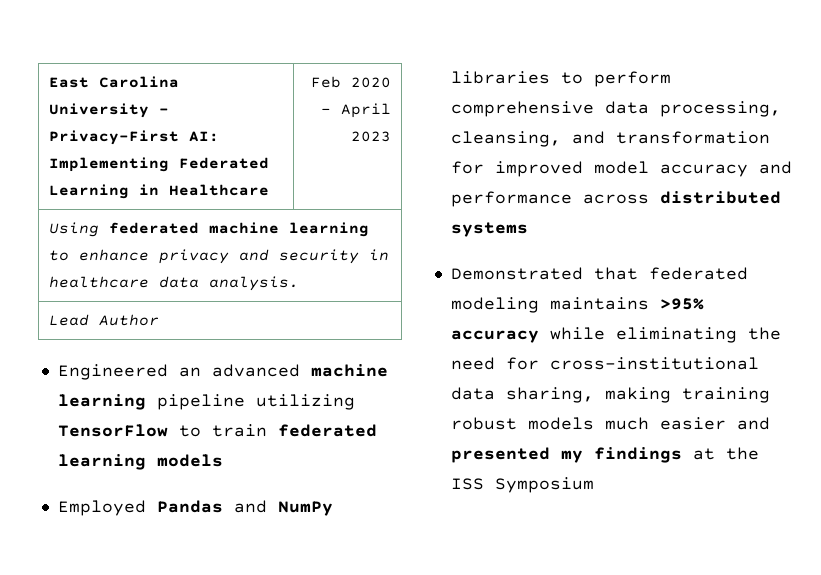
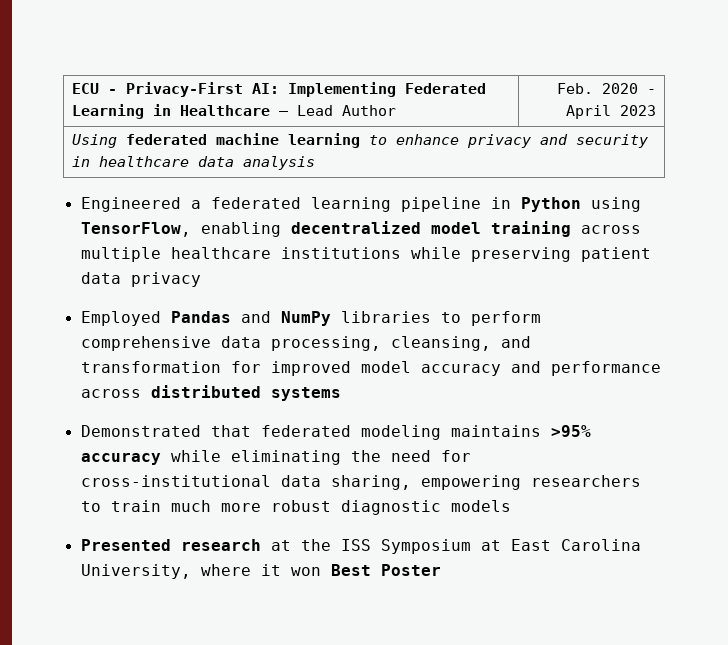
[49,76,180,88] [49,103,150,118] East Carolina University -> [71,83,99,94] ECU
[310,76,341,88] | Feb -> [278,105,396,116] [557,83,594,94] – Lead Author | Feb.
[209,276,300,291] [49,314,160,326] [57,364,388,380] [57,394,355,410] [57,424,377,437] [57,454,223,470] analysis. // Lead Author // Engineered an advanced machine learning pipeline utilizing TensorFlow to train federated learning models -> [242,156,315,170] [80,197,641,212] [80,221,641,237] [80,247,651,262] [80,272,201,287] analysis // Engineered a federated learning pipeline in Python using TensorFlow, enabling decentralized model training across multiple healthcare institutions while preserving patient data privacy
[604,387,770,403] [450,417,770,430] [450,447,759,463] [450,477,594,493] making training robust models much easier and presented my findings at the ISS Symposium -> [420,475,641,490] [80,500,511,515] [80,539,641,554] [80,564,441,579] empowering researchers to train much more robust diagnostic models // Presented research at the ISS Symposium at East Carolina University, where it won Best Poster

